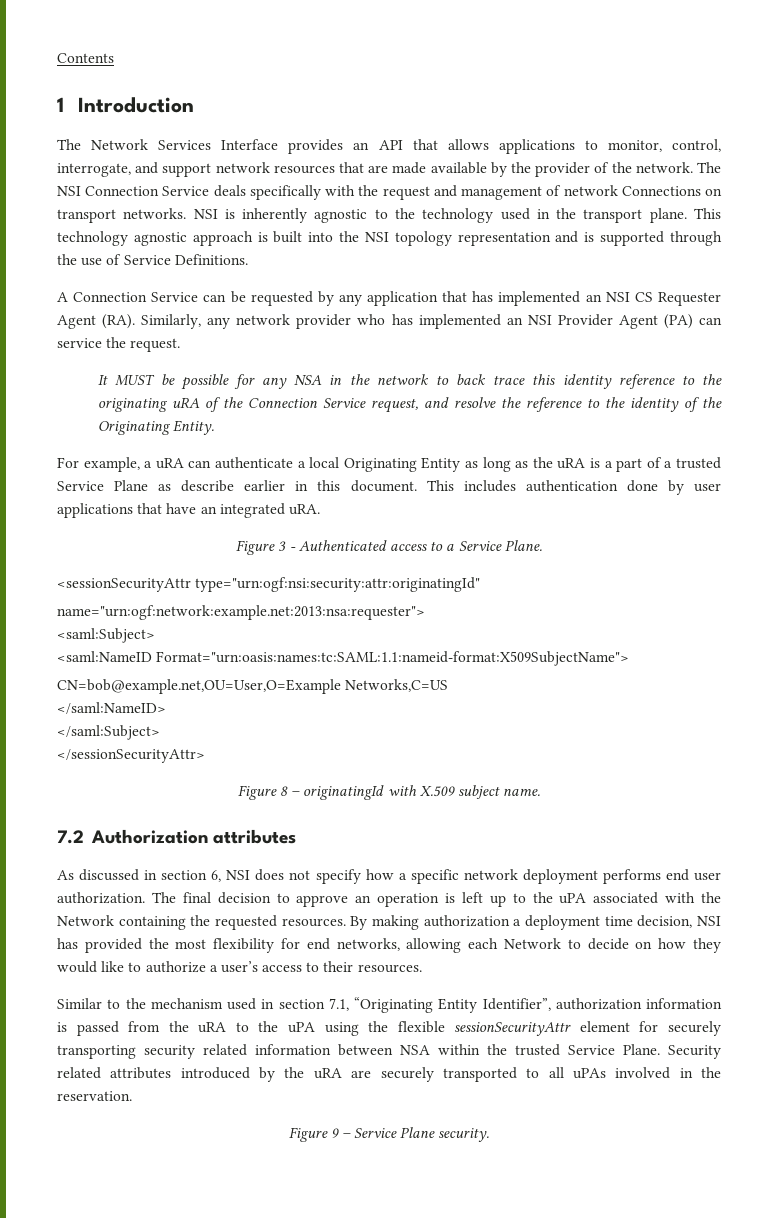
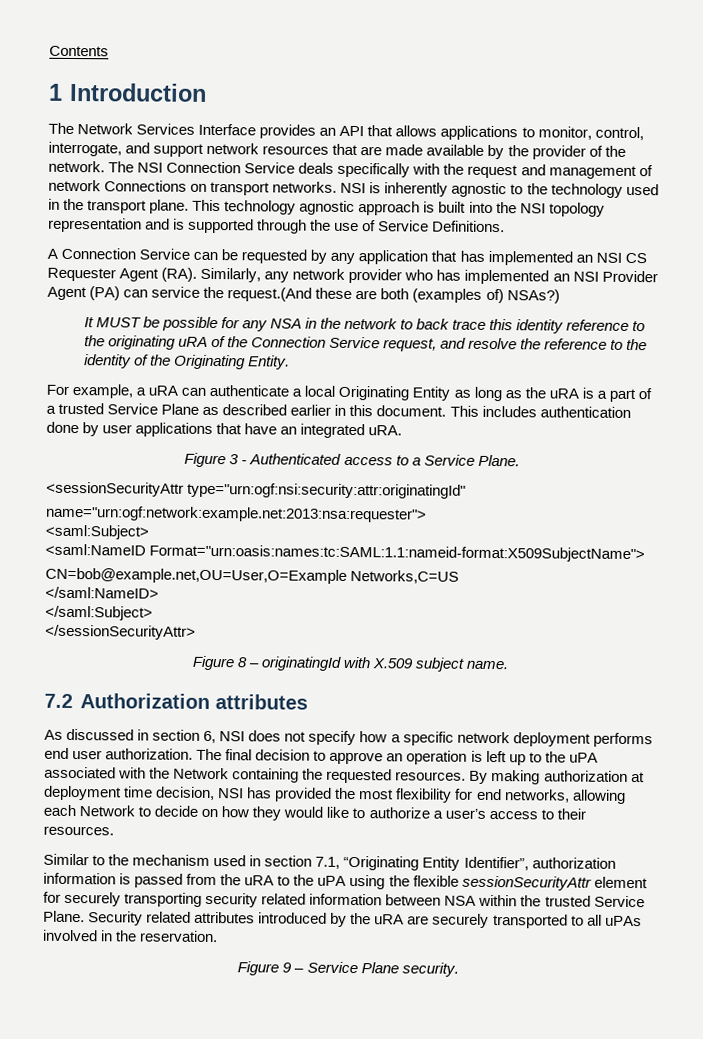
[130,338,181,352] request. -> [227,287,560,304] request.(And these are both (examples of) NSAs?)
[181,480,235,492] describe -> [222,404,288,416] described
[513,919,522,926] a -> [630,772,645,783] at

